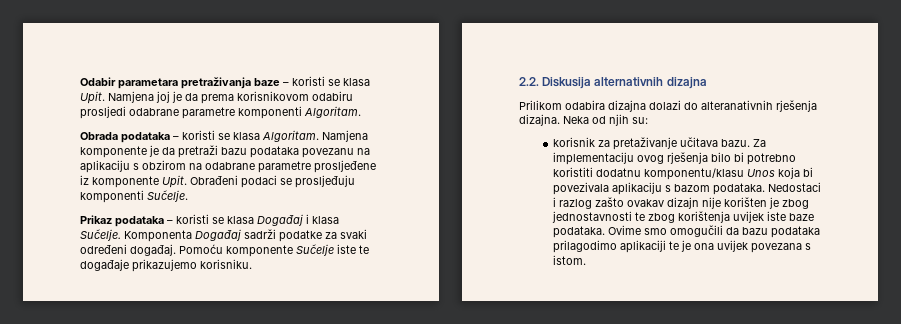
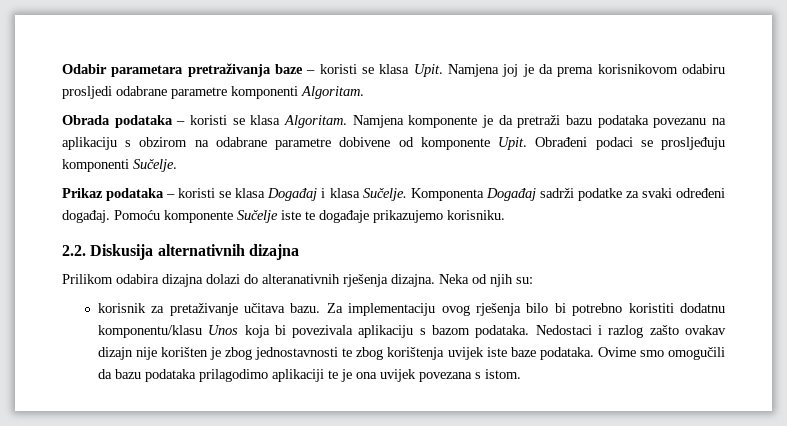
[314,160,376,173] [80,175,89,185] prosljeđene iz -> [339,137,414,147] dobivene od

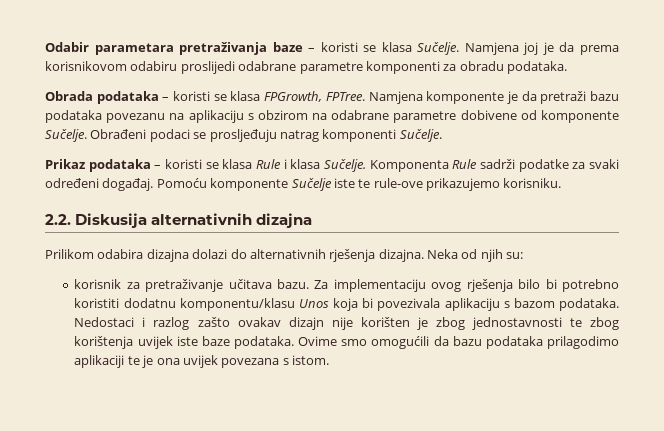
[413,64,443,77] Upit. -> [417,42,460,55] Sučelje.
[62,86,112,99] prosljedi -> [180,61,235,74] proslijedi
[301,86,364,99] Algoritam. -> [443,61,567,74] za obradu podataka.
[284,115,347,128] Algoritam. -> [264,91,365,102] FPGrowth, FPTree.
[498,137,528,150] Upit. -> [45,129,87,142] Sučelje.
(726, 143) none -> [279,130,319,142] natrag
[267,188,318,201] Događaj -> [255,159,281,169] Rule
[485,188,536,201] Događaj -> [452,159,478,169] Rule
[319,210,369,223] događaje -> [373,178,423,188] rule-ove
[262,274,340,284] alteranativnih -> [249,249,326,259] alternativnih
[169,303,238,316] pretaživanje -> [145,279,224,292] pretraživanje
[667,347,725,360] omogučili -> [371,336,430,349] omogućili

